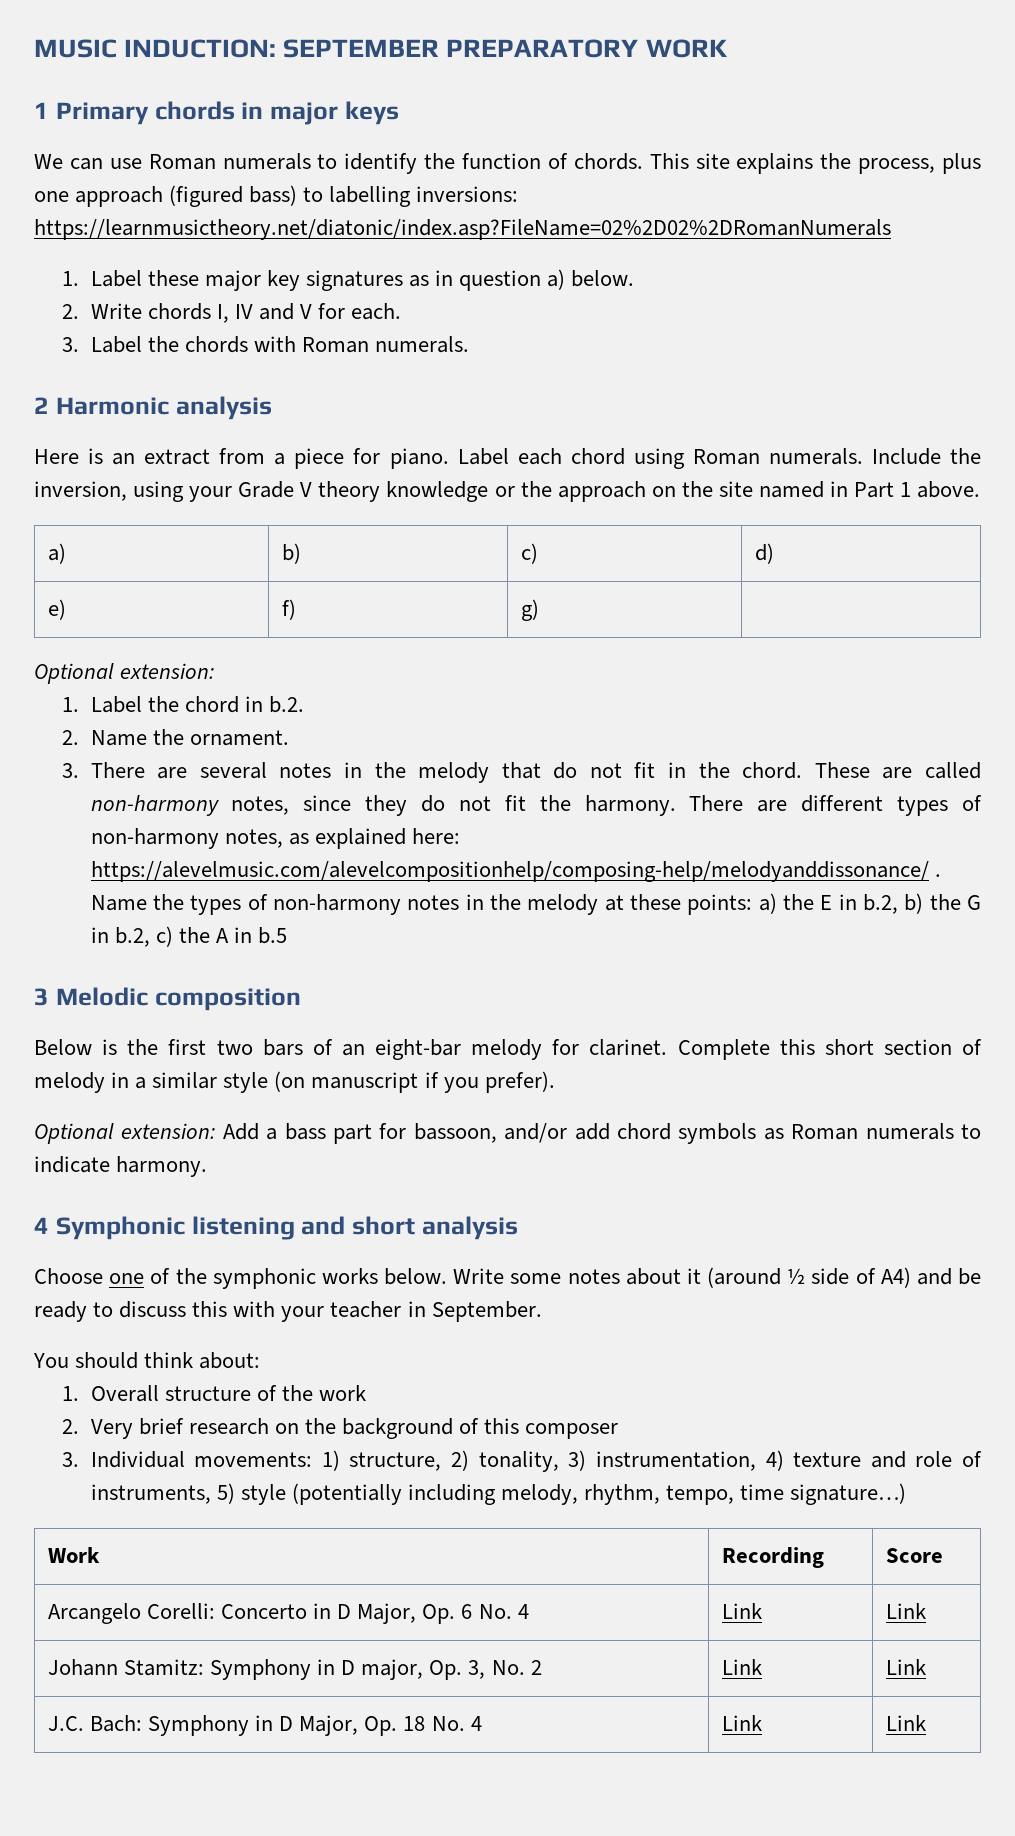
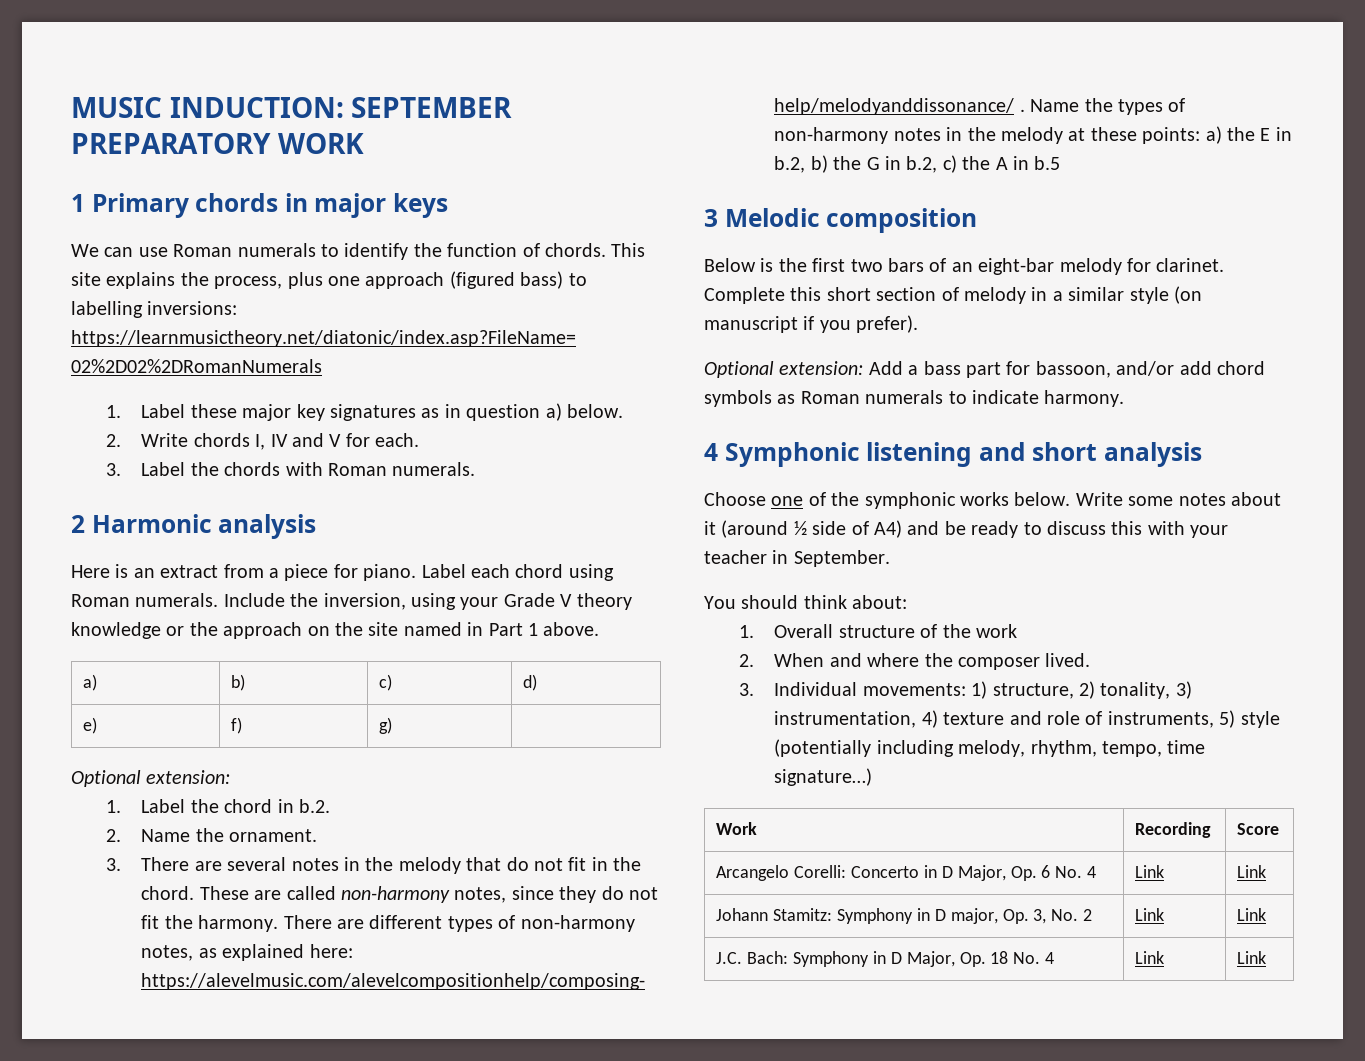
[90,1418,520,1439] Very brief research on the background of this -> [774,653,953,667] When and where the
(619, 1431) none -> [1045,653,1091,667] lived.

